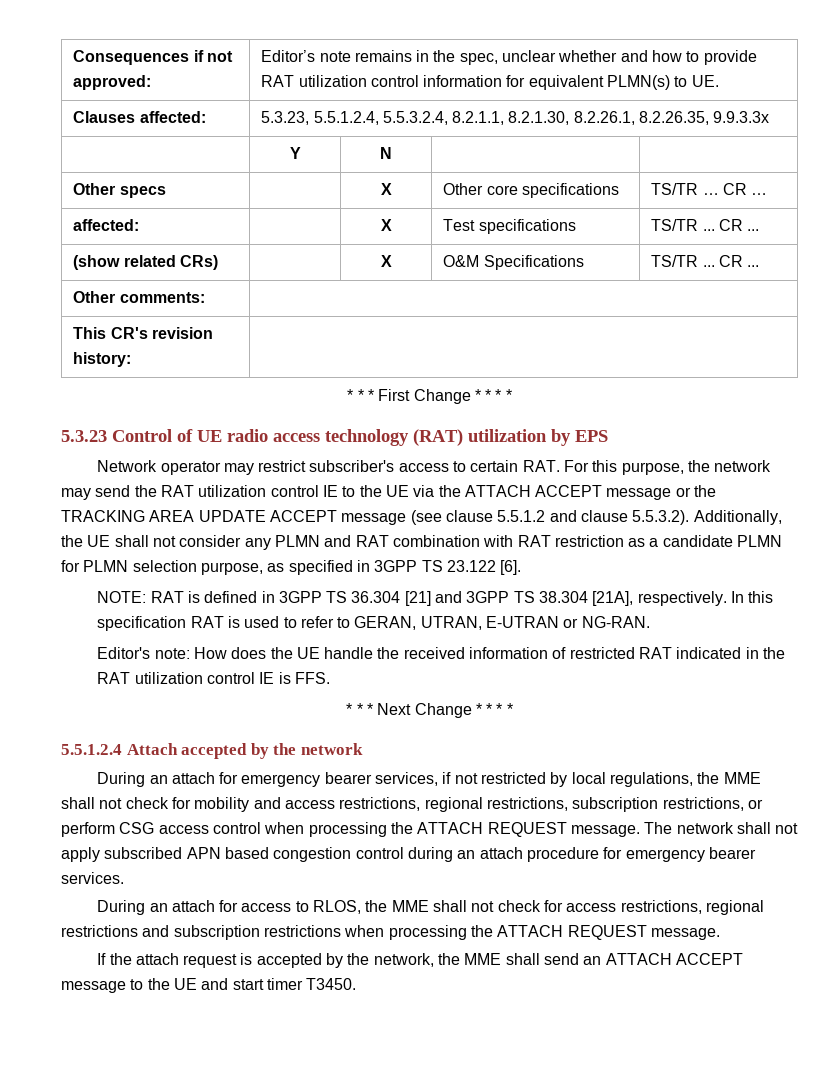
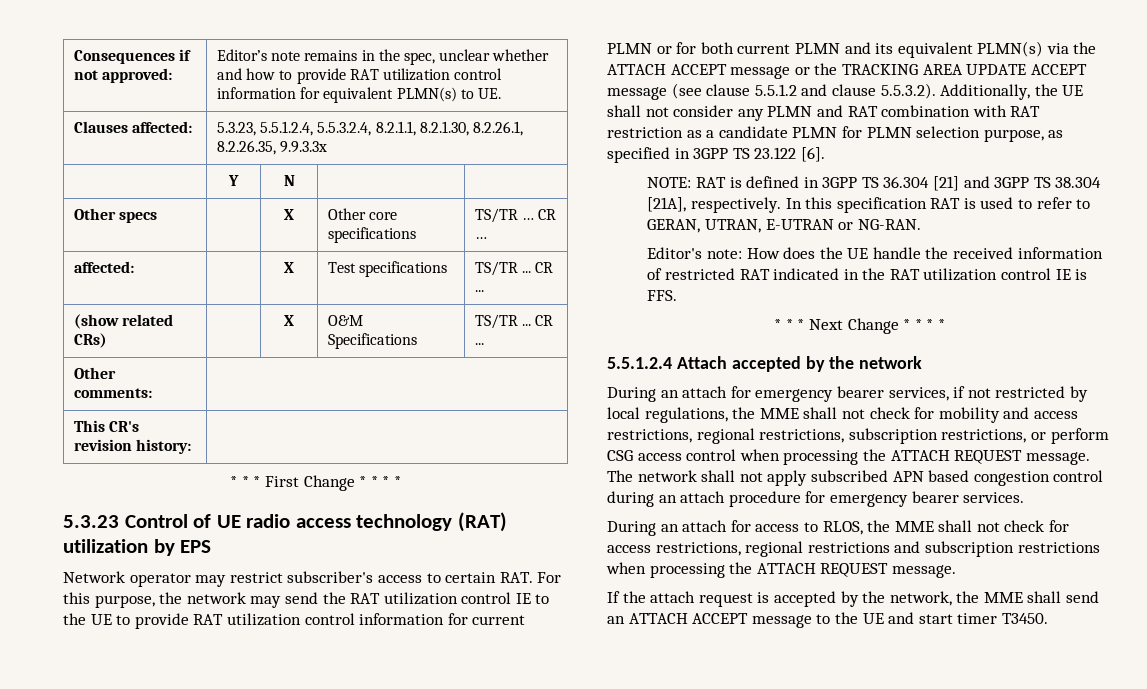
(409, 491) none -> [116,613,526,629] [607,41,1044,58] to provide RAT utilization control information for current PLMN or for both current PLMN and its equivalent PLMN(s)

